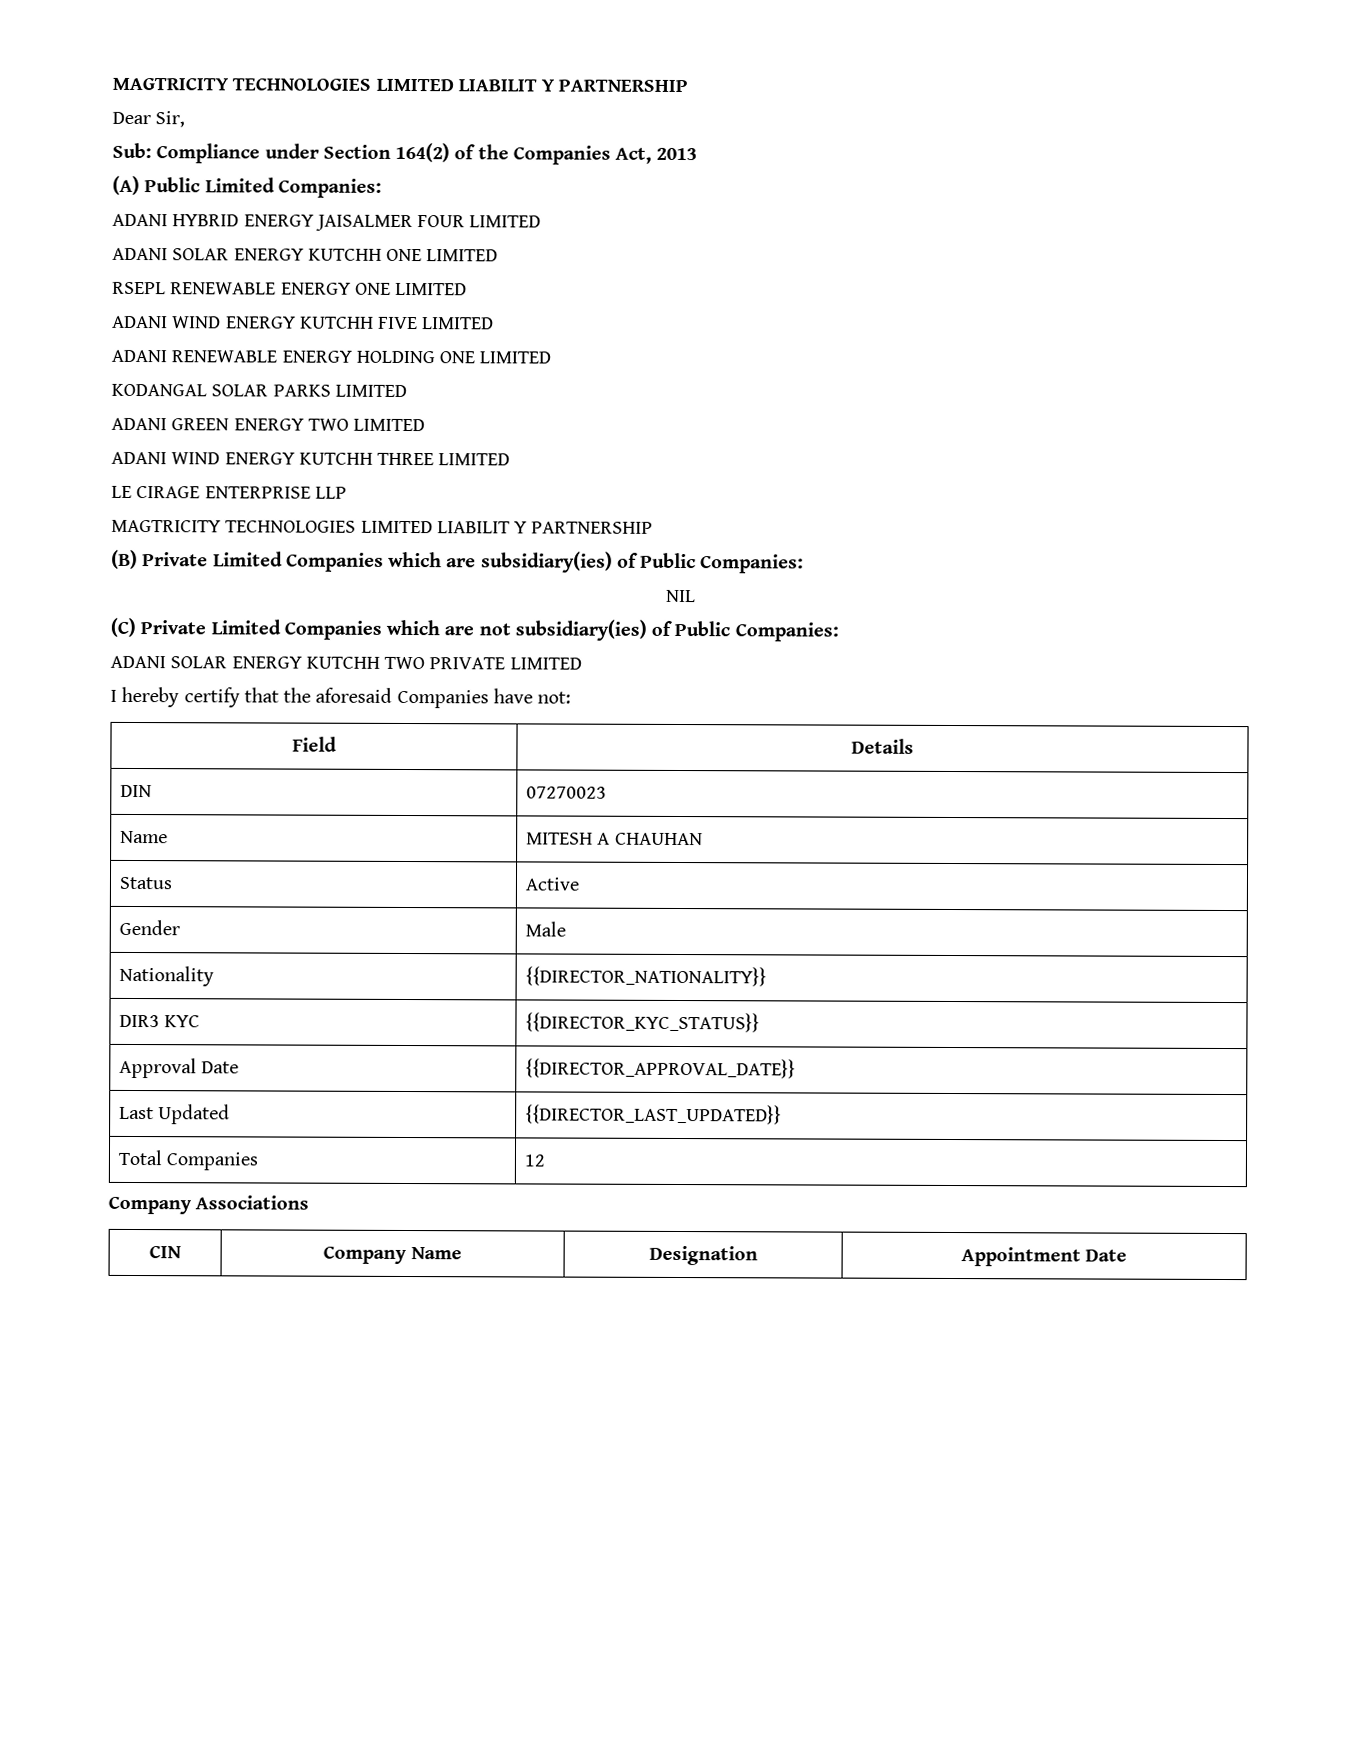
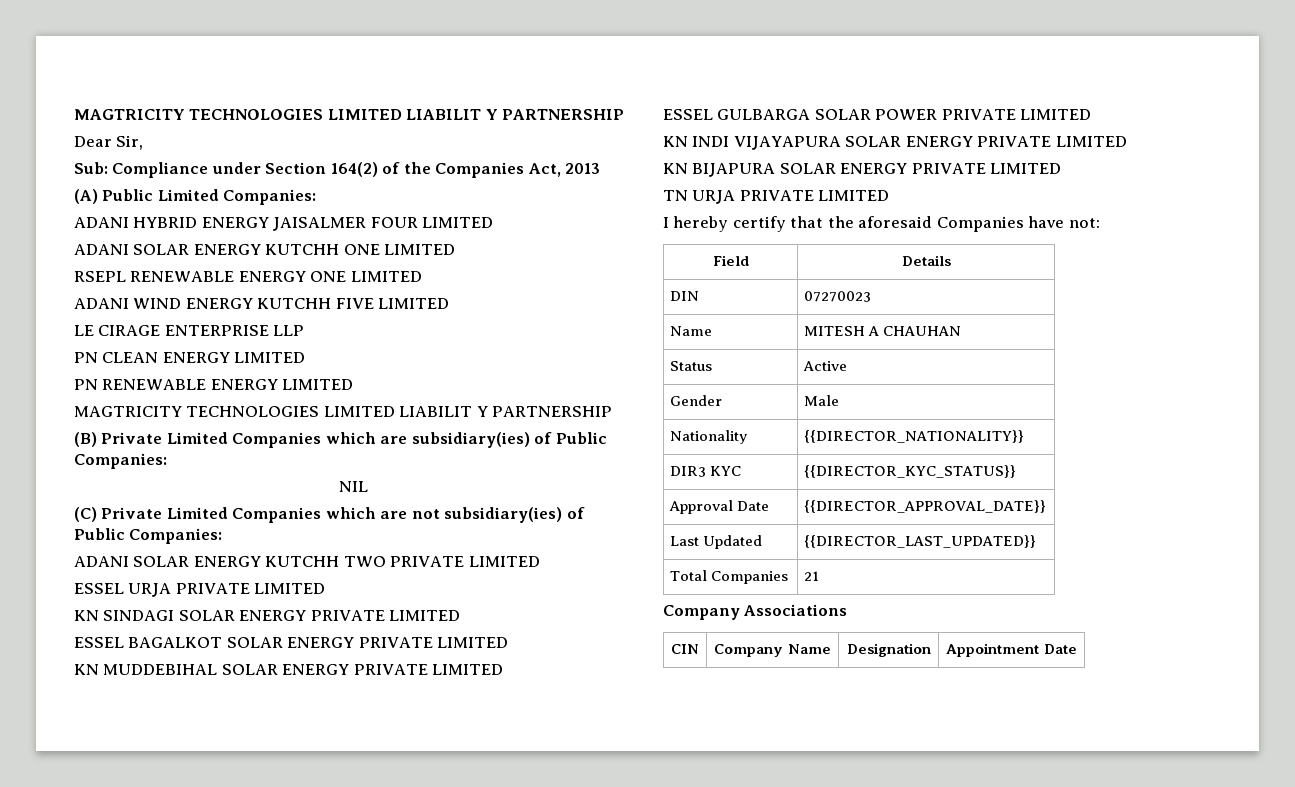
[111,349,552,364] [111,383,407,397] [111,417,426,432] [111,451,511,466] [111,485,347,499] ADANI RENEWABLE ENERGY HOLDING ONE LIMITED // KODANGAL SOLAR PARKS LIMITED // ADANI GREEN ENERGY TWO LIMITED // ADANI WIND ENERGY KUTCHH THREE LIMITED // LE CIRAGE ENTERPRISE LLP -> [74,325,305,336] [74,352,306,363] [74,379,354,390] LE CIRAGE ENTERPRISE LLP // PN CLEAN ENERGY LIMITED // PN RENEWABLE ENERGY LIMITED
(582, 663) none -> [74,583,326,597] [74,610,461,621] [74,637,509,648] [74,664,504,675] [663,109,1092,120] [663,136,1127,150] [663,163,1062,177] [663,190,890,204] // ESSEL URJA PRIVATE LIMITED // KN SINDAGI SOLAR ENERGY PRIVATE LIMITED // ESSEL BAGALKOT SOLAR ENERGY PRIVATE LIMITED // KN MUDDEBIHAL SOLAR ENERGY PRIVATE LIMITED // ESSEL GULBARGA SOLAR POWER PRIVATE LIMITED // KN INDI VIJAYAPURA SOLAR ENERGY PRIVATE LIMITED // KN BIJAPURA SOLAR ENERGY PRIVATE LIMITED // TN URJA PRIVATE LIMITED
[524,1154,546,1167] 12 -> [804,571,820,581] 21

